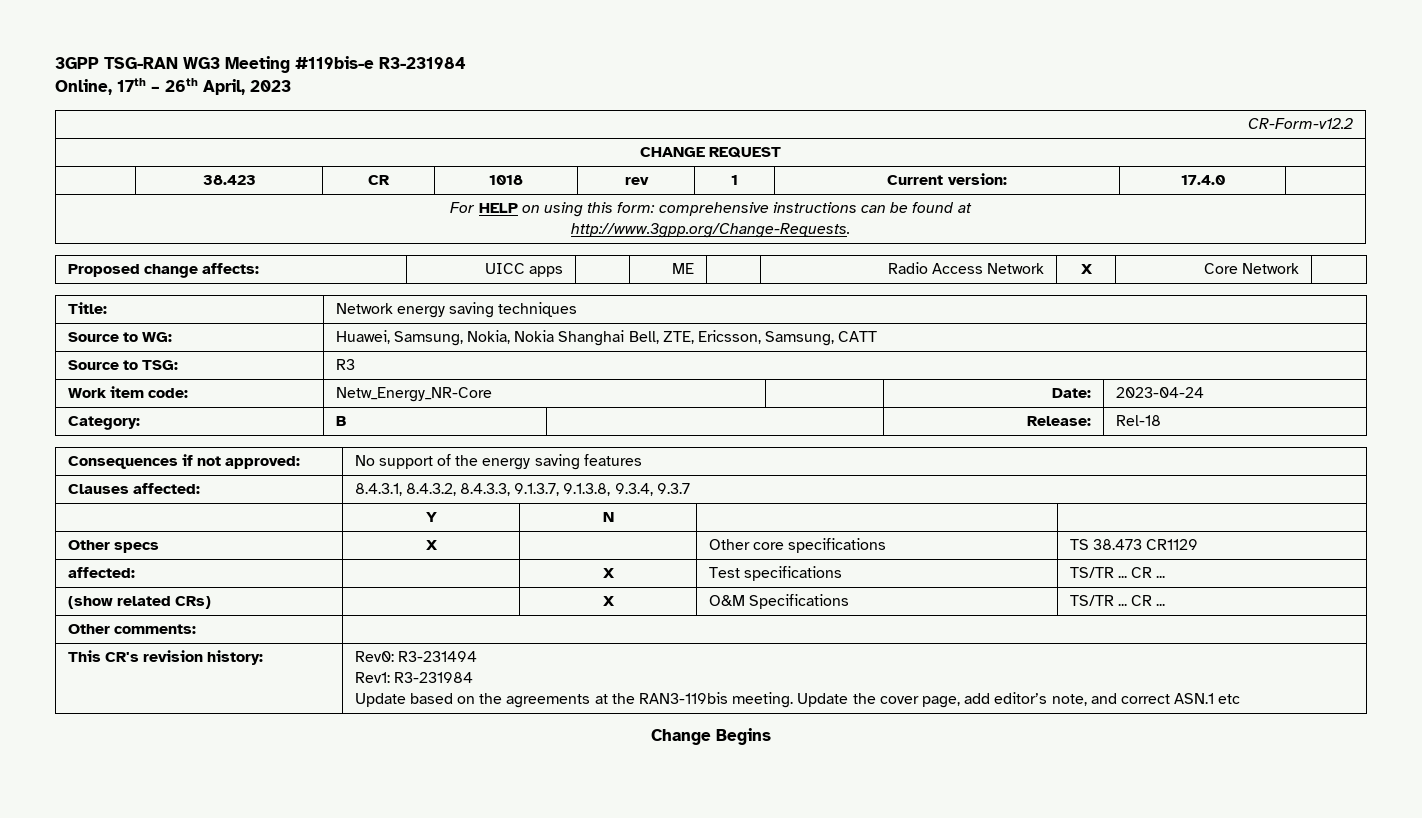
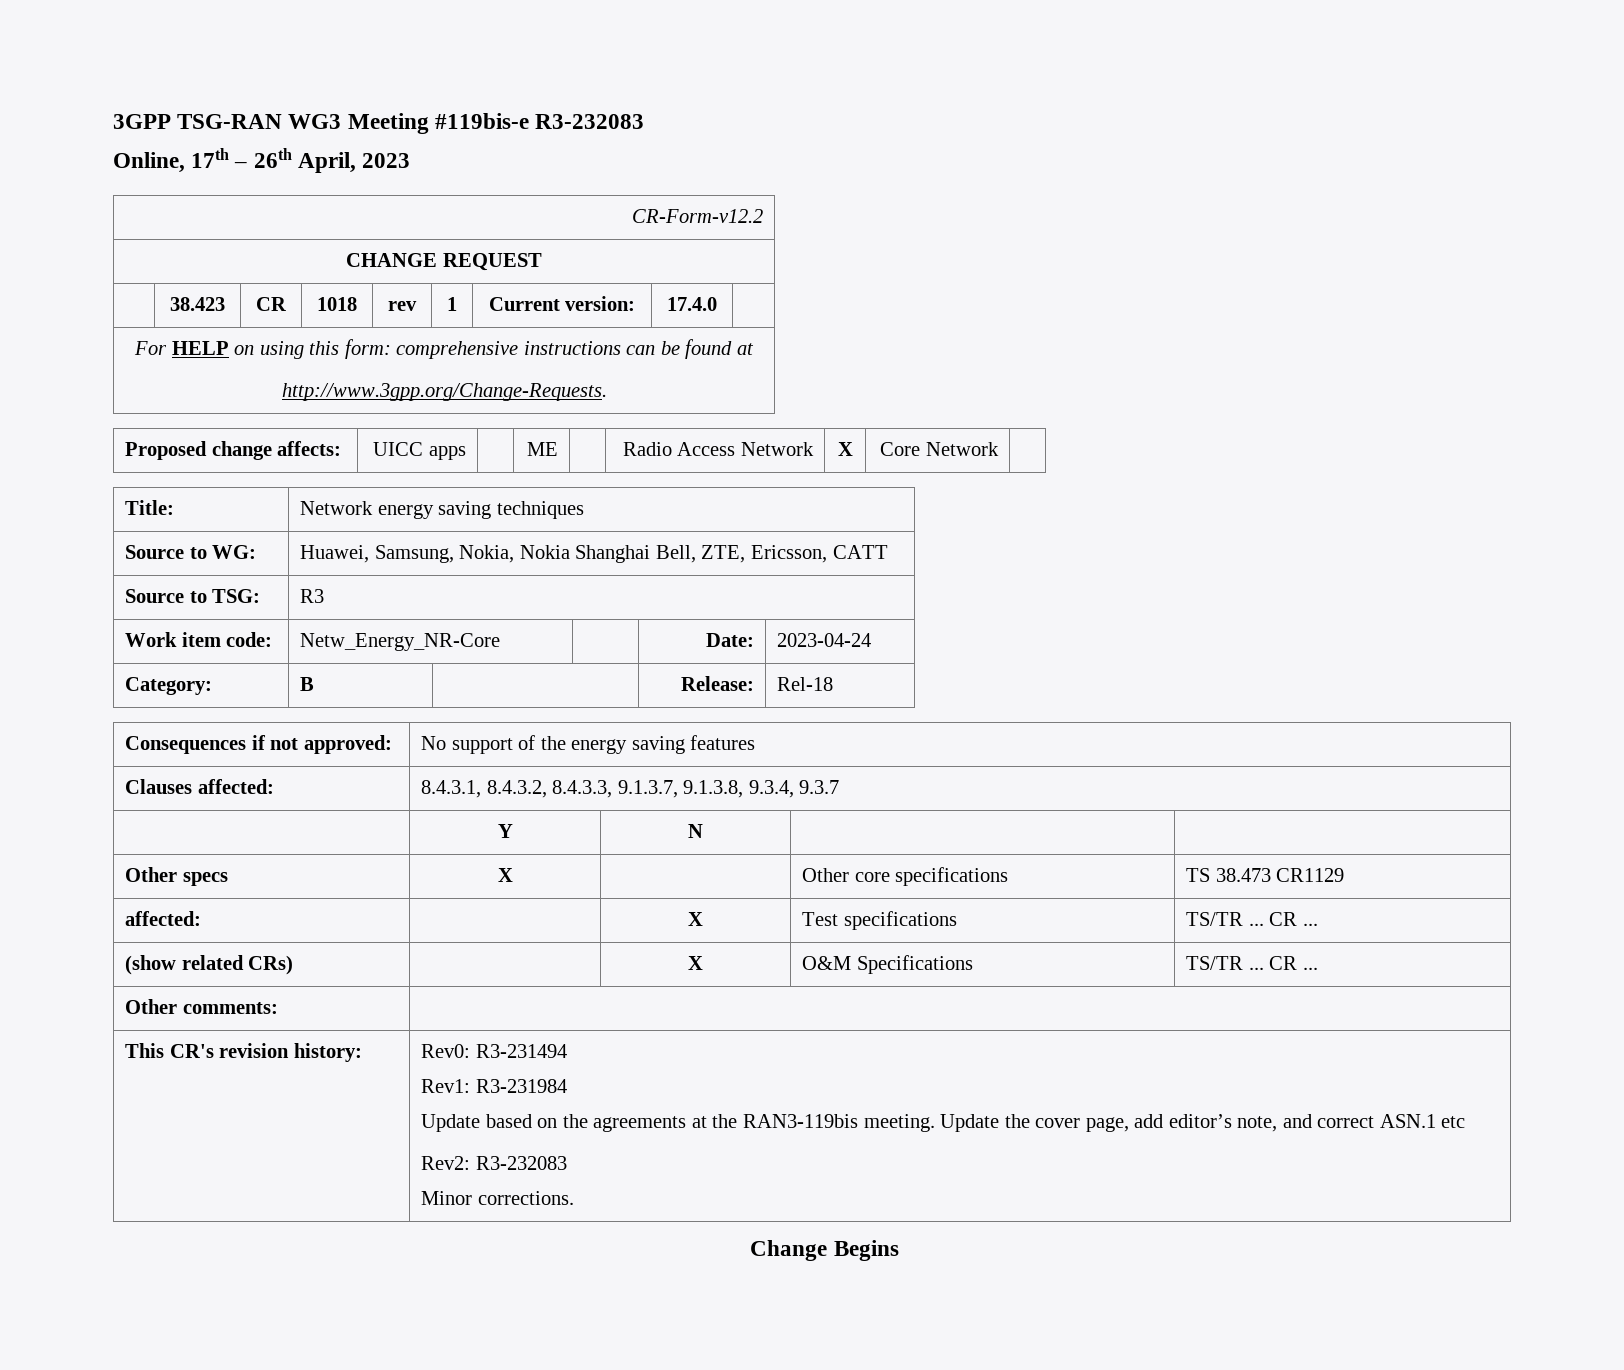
[379,57,466,69] R3-231984 -> [535,114,645,129] R3-232083
[765,331,835,346] Samsung, -> (827, 554) none
(1241, 699) none -> [421,1156,567,1170] [421,1191,574,1205] // Rev2: R3-232083 // Minor corrections.

